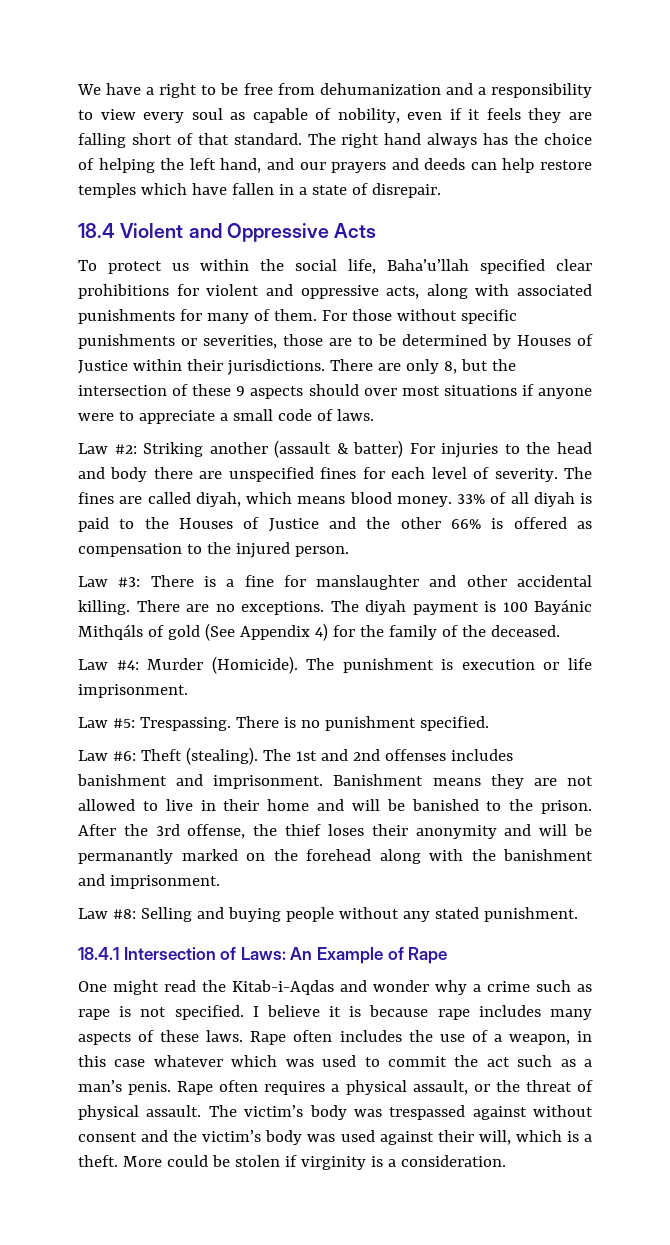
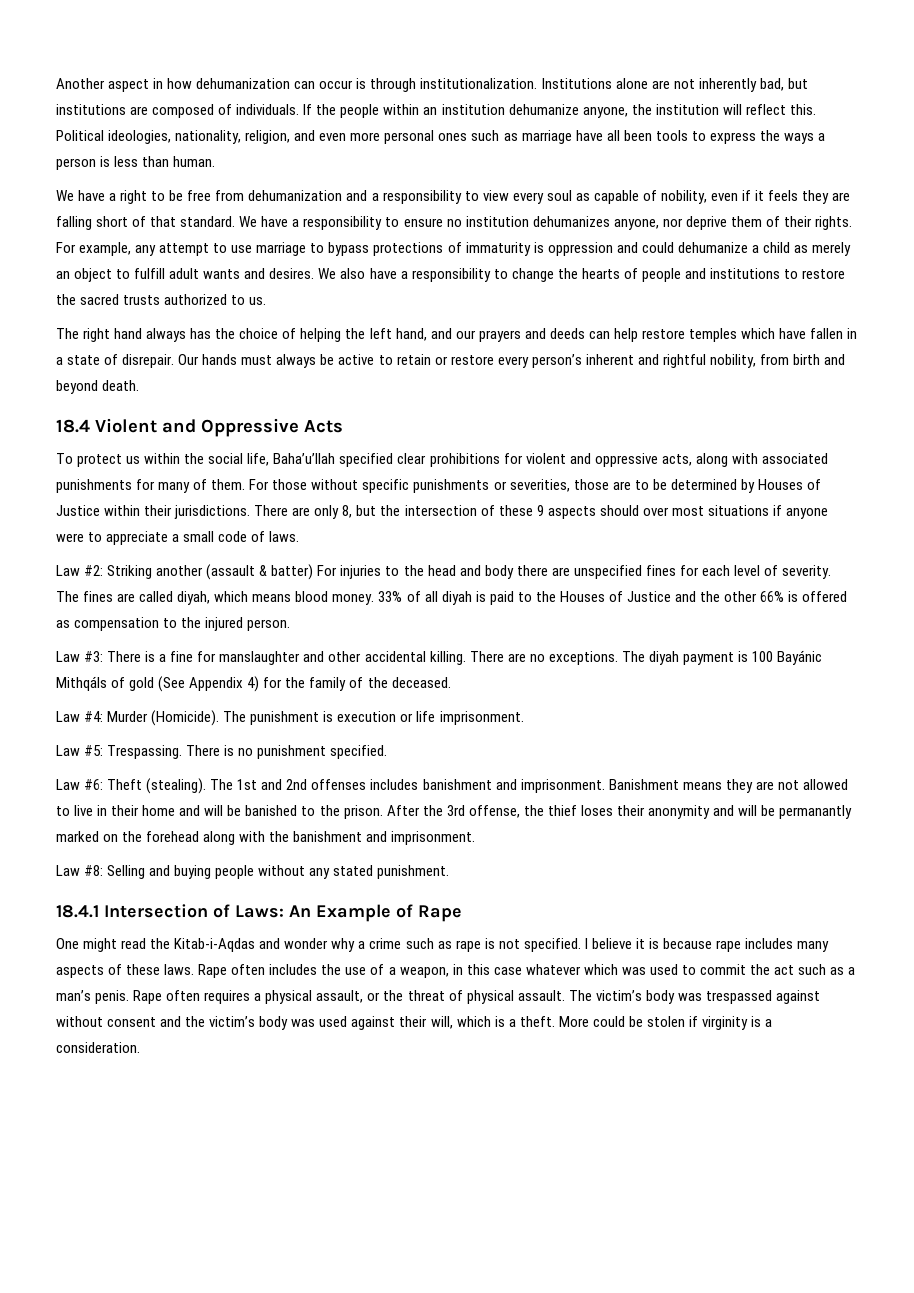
(77, 89) none -> [56,78,808,92] [56,104,816,118] [56,130,825,144] [56,156,216,170] Another aspect in how dehumanization can occur is through institutionalization. Institutions alone are not inherently bad, but institutions are composed of individuals. If the people within an institution dehumanize anyone, the institution will reflect this. Political ideologies, nationality, religion, and even more personal ones such as marriage have all been tools to express the ways a person is less than human. //
(302, 139) none -> [239,216,852,230] [56,242,851,256] [56,268,846,282] [56,294,267,305] We have a responsibility to ensure no institution dehumanizes anyone, nor deprive them of their rights. For example, any attempt to use marriage to bypass protections of immaturity is oppression and could dehumanize a child as merely an object to fulfill adult wants and desires. We also have a responsibility to change the hearts of people and institutions to restore the sacred trusts authorized to us. //
(441, 190) none -> [178,354,846,368] [56,380,140,394] Our hands must always be active to retain or restore every person’s inherent and rightful nobility, from birth and beyond death.

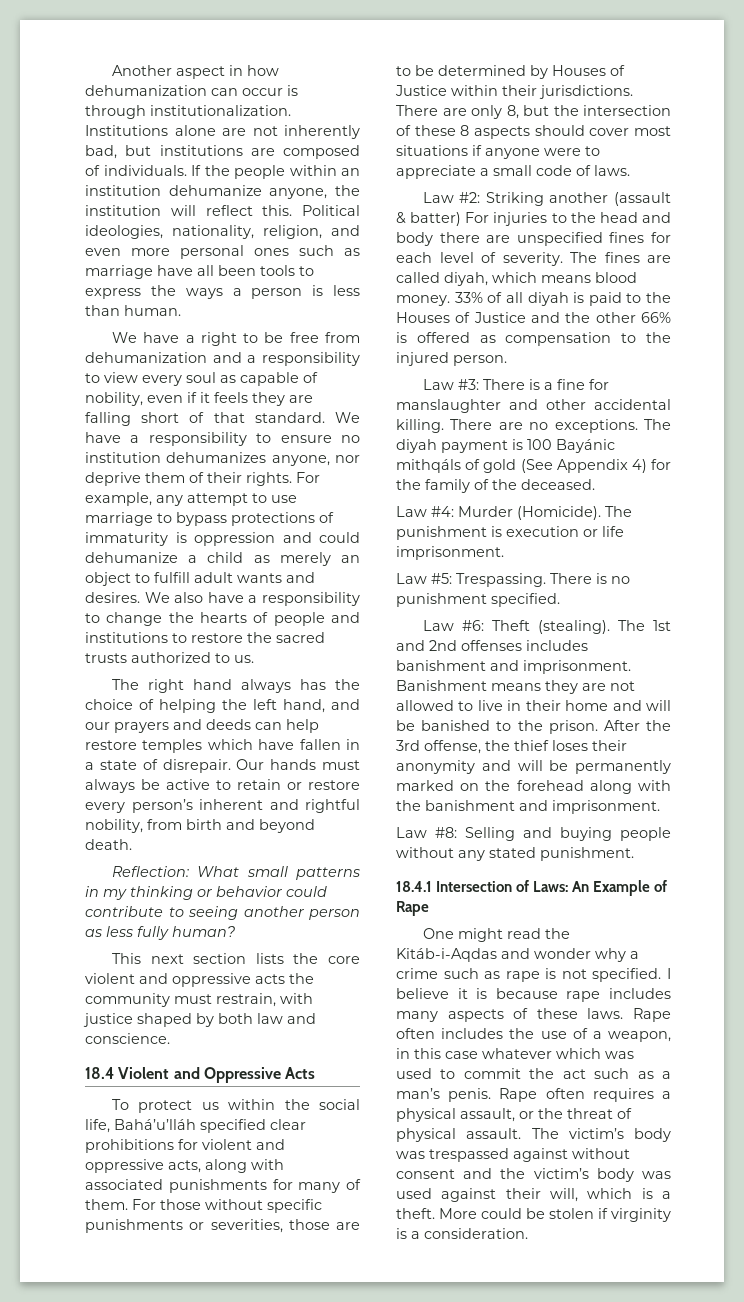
(140, 385) none -> [111,866,360,880] [85,886,327,900] [85,906,360,920] [85,926,235,940] [111,953,360,964] [85,973,314,987] [85,993,313,1007] [83,1013,316,1027] [85,1033,170,1044] // Reflection: What small patterns in my thinking or behavior could contribute to seeing another person as less fully human? // This next section lists the core violent and oppressive acts the community must restrain, with justice shaped by both law and conscience.
[273,453,336,464] Baha’u’llah -> [114,1119,196,1130] Bahá’u’lláh
[536,505,544,516] 9 -> [460,125,470,136] 8
[642,507,669,516] over -> [589,128,630,136] cover
[56,676,107,691] Mithqáls -> [396,459,461,473] mithqáls
[779,805,853,819] permanantly -> [575,760,671,774] permanently
[174,938,256,952] Kitab-i-Aqdas -> [396,948,497,962] Kitáb-i-Aqdas

